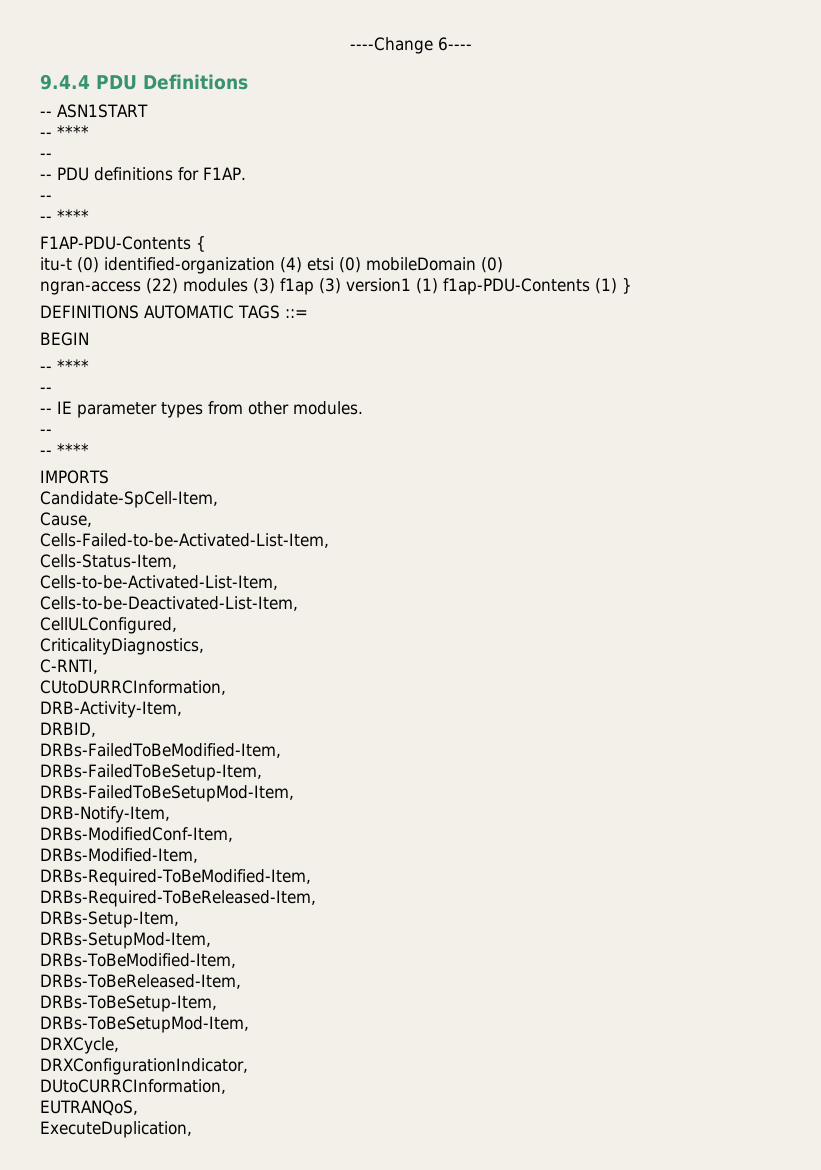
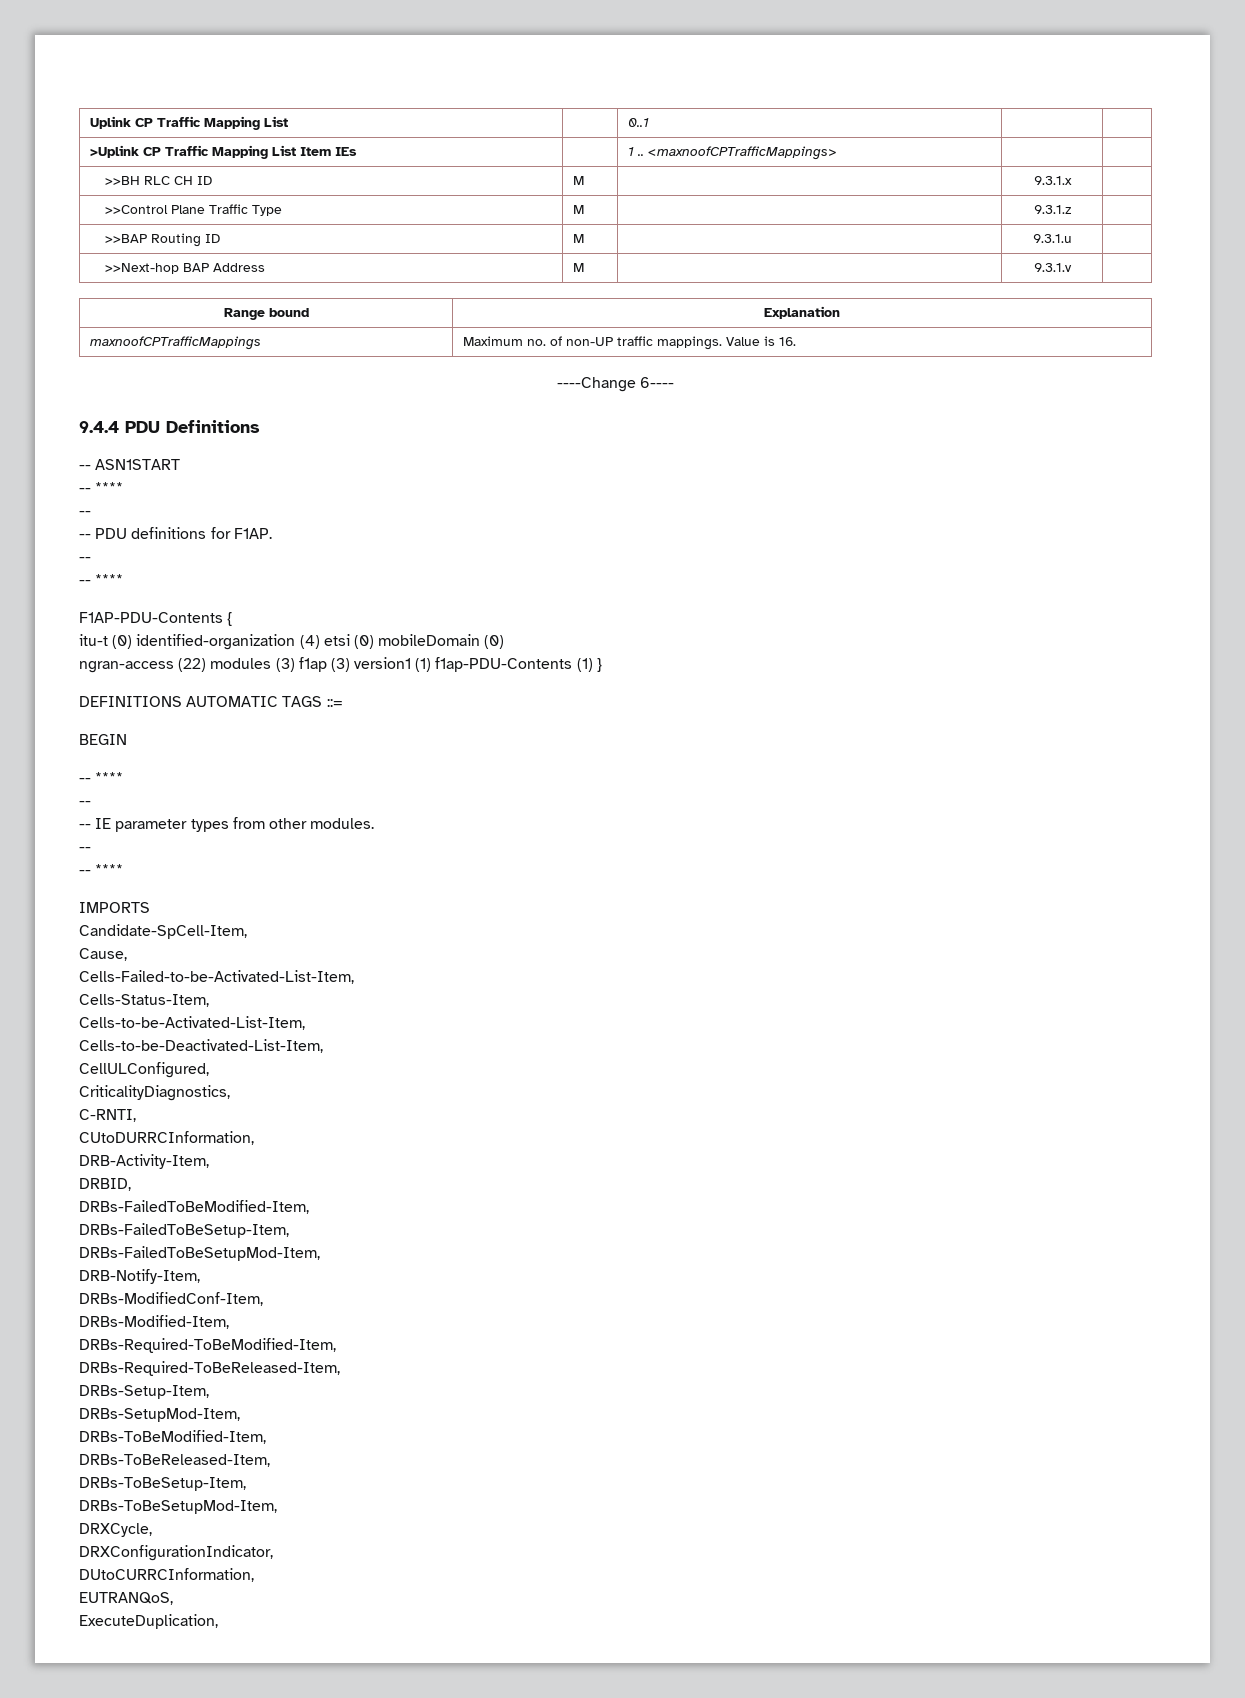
(349, 45) none -> [89,116,288,130] [627,118,649,127] [89,145,357,159] [627,146,837,160] [104,176,212,185] [572,176,584,185] [1033,176,1072,185] [104,204,282,216] [572,205,584,214] [1033,205,1072,214] [104,233,220,247] [572,234,584,243] [1032,234,1072,243] [104,263,265,274] [572,263,584,272] [1033,263,1072,272] [223,308,309,320] [763,306,840,319] [89,336,261,350] [462,336,796,350] Uplink CP Traffic Mapping List | | 0..1 | | // >Uplink CP Traffic Mapping List Item IEs | | 1 .. <maxnoofCPTrafficMappings> | | // >>BH RLC CH ID | M | | 9.3.1.x | // >>Control Plane Traffic Type | M | | 9.3.1.z | // >>BAP Routing ID | M | | 9.3.1.u | // >>Next-hop BAP Address | M | | 9.3.1.v | // Range bound | Explanation // maxnoofCPTrafficMappings | Maximum no. of non-UP traffic mappings. Value is 16. //

